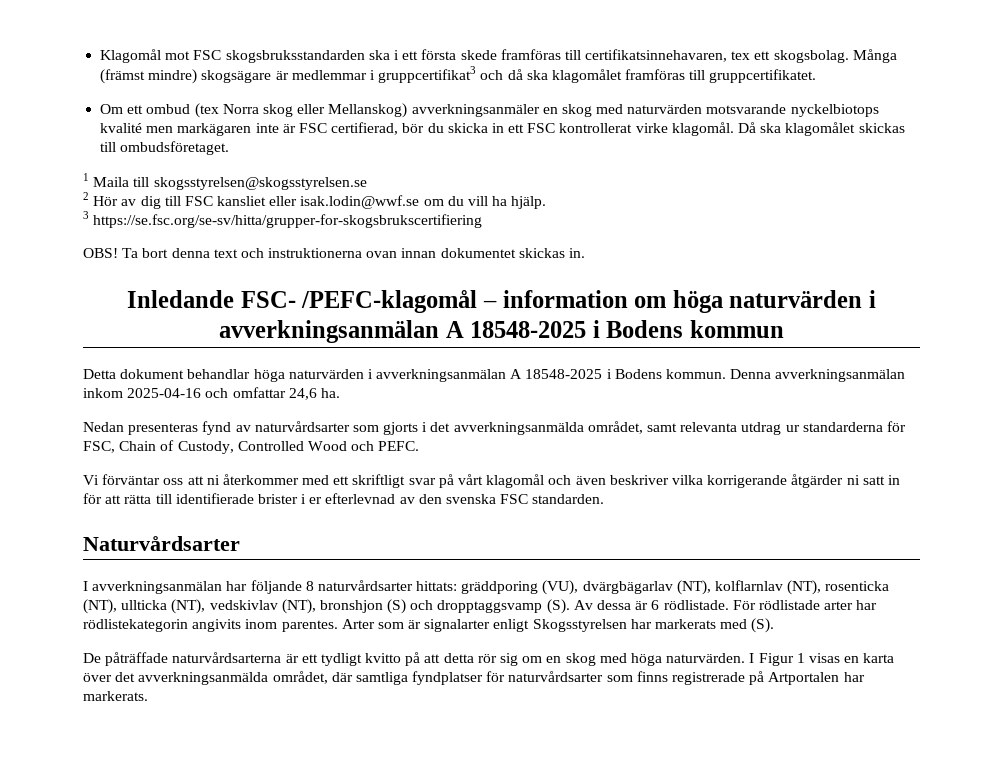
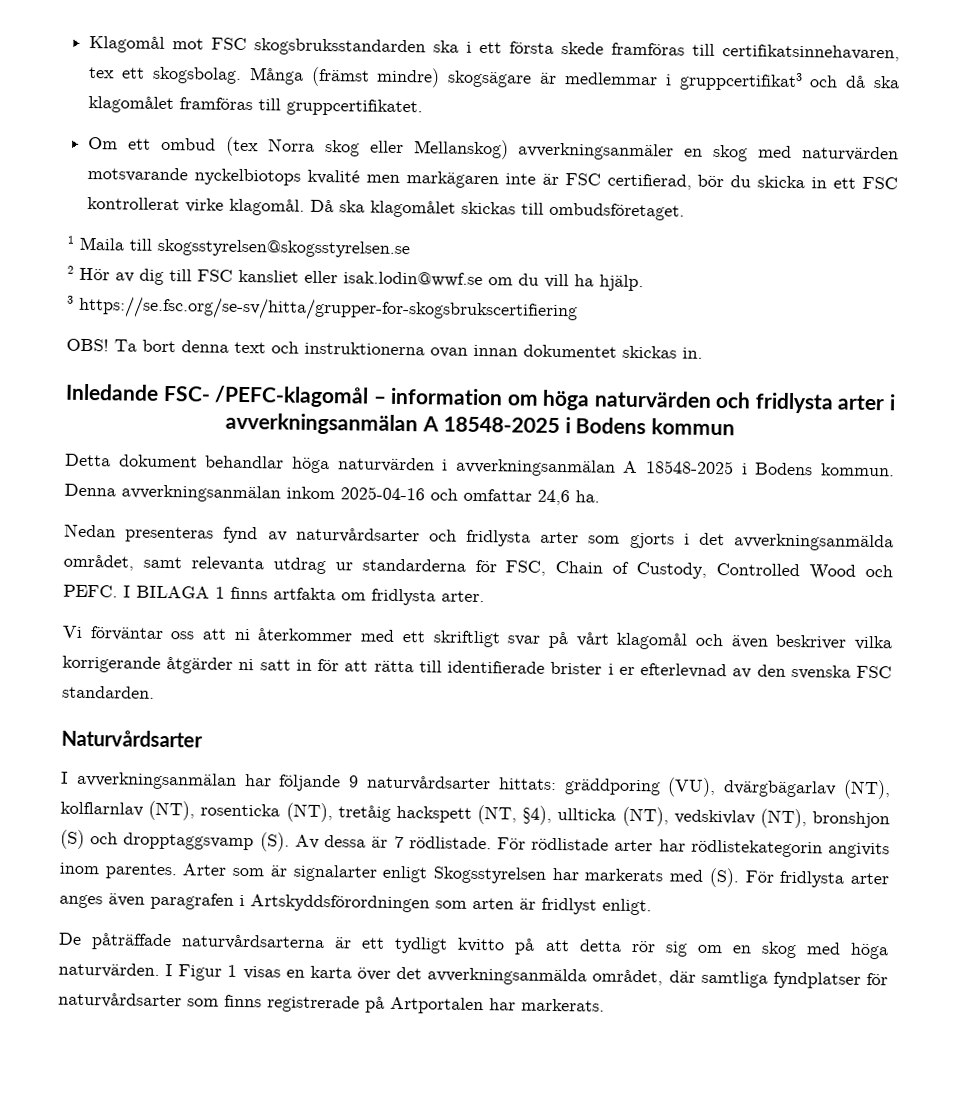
(863, 299) none -> [715,392,886,414] och fridlysta arter
(350, 426) none -> [428,529,580,547] och fridlysta arter
(420, 446) none -> [123,585,485,606] I BILAGA 1 finns artfakta om fridlysta arter.
[305,581,314,591] 8 -> [348,775,360,788] 9
(117, 606) none -> [337,805,553,825] tretåig hackspett (NT, §4),
[651,600,660,610] 6 -> [393,835,404,849] 7
(775, 625) none -> [744,870,889,888] [59,892,652,916] För fridlysta arter anges även paragrafen i Artskyddsförordningen som arten är fridlyst enligt.

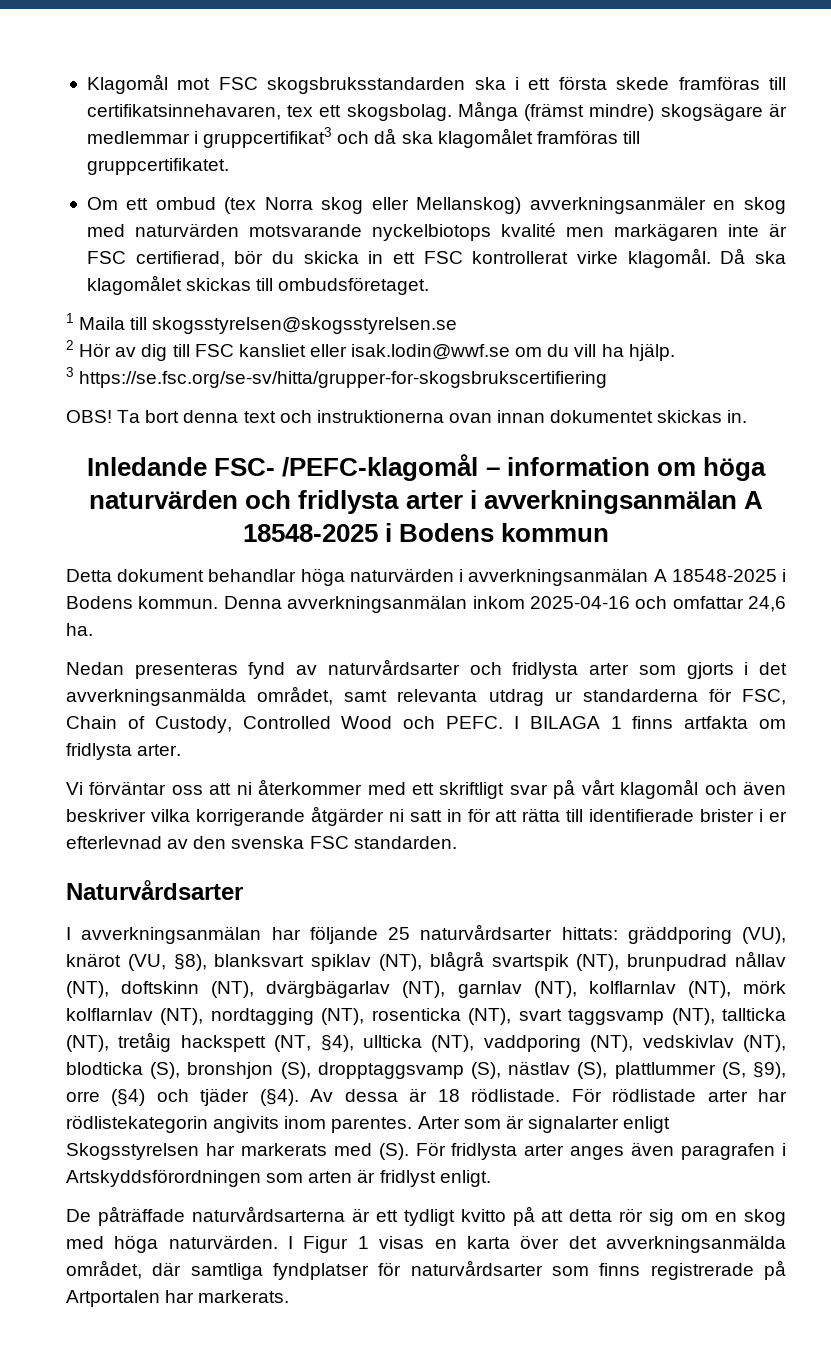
[348,775,360,788] 9 -> [388,927,410,940] 25
[723,779,891,800] [60,800,281,821] dvärgbägarlav (NT), kolflarnlav (NT), rosenticka -> [66,951,786,971] [66,980,787,998] [66,1008,787,1025] knärot (VU, §8), blanksvart spiklav (NT), blågrå svartspik (NT), brunpudrad nållav (NT), doftskinn (NT), dvärgbägarlav (NT), garnlav (NT), kolflarnlav (NT), mörk kolflarnlav (NT), nordtagging (NT), rosenticka (NT), svart taggsvamp (NT), tallticka
[673,808,890,829] [60,829,290,852] vedskivlav (NT), bronshjon (S) och dropptaggsvamp (S). -> [483,1035,786,1052] [66,1061,787,1079] [66,1088,299,1106] vaddporing (NT), vedskivlav (NT), blodticka (S), bronshjon (S), dropptaggsvamp (S), nästlav (S), plattlummer (S, §9), orre (§4) och tjäder (§4).
[393,835,404,849] 7 -> [437,1089,460,1102] 18

